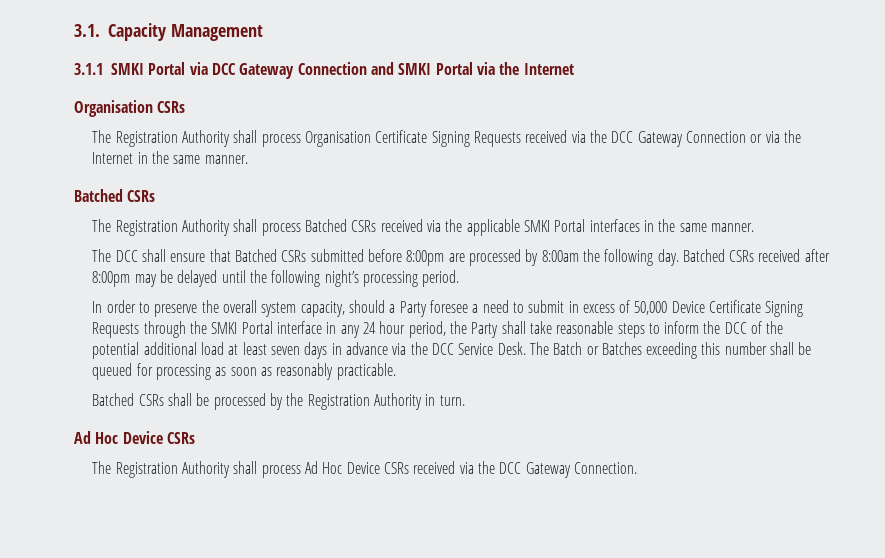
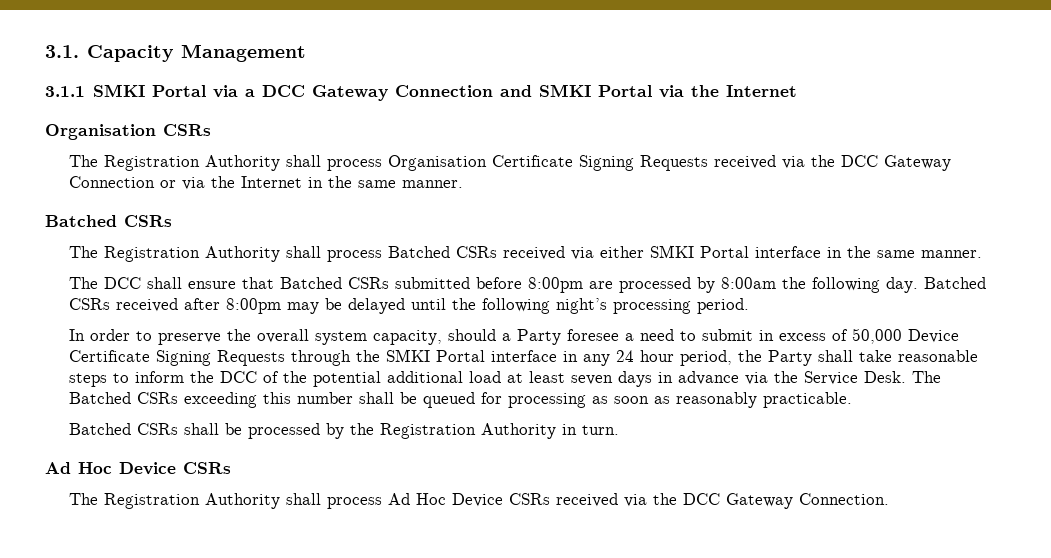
(208, 68) none -> [245,89,256,97] a
[445,219,640,236] the applicable SMKI Portal interfaces -> [599,245,821,258] either SMKI Portal interface
[431,343,454,355] DCC -> (798, 377) none
[553,342,642,355] Batch or Batches -> [68,392,178,404] Batched CSRs

